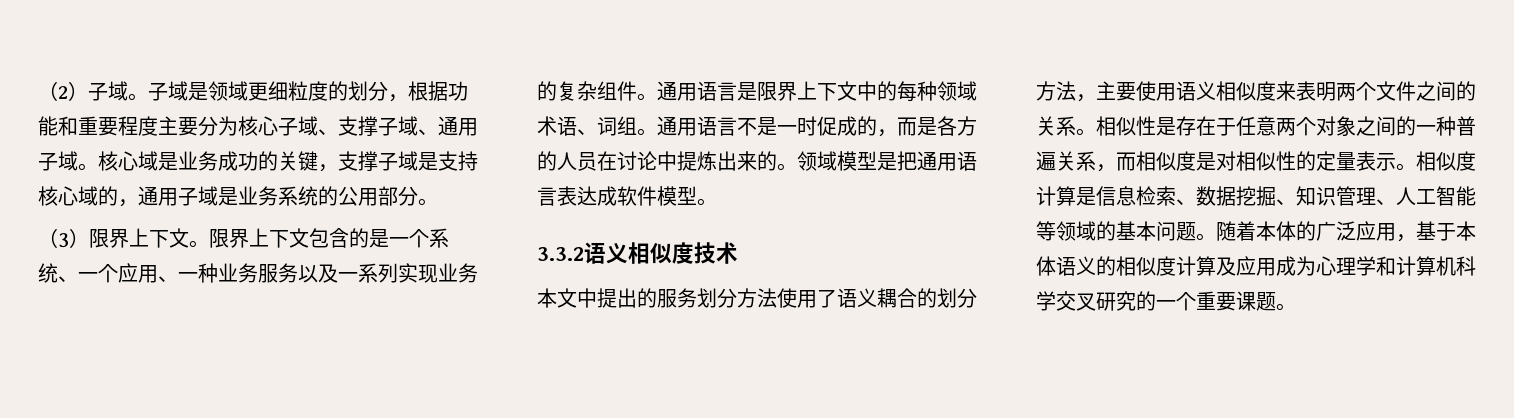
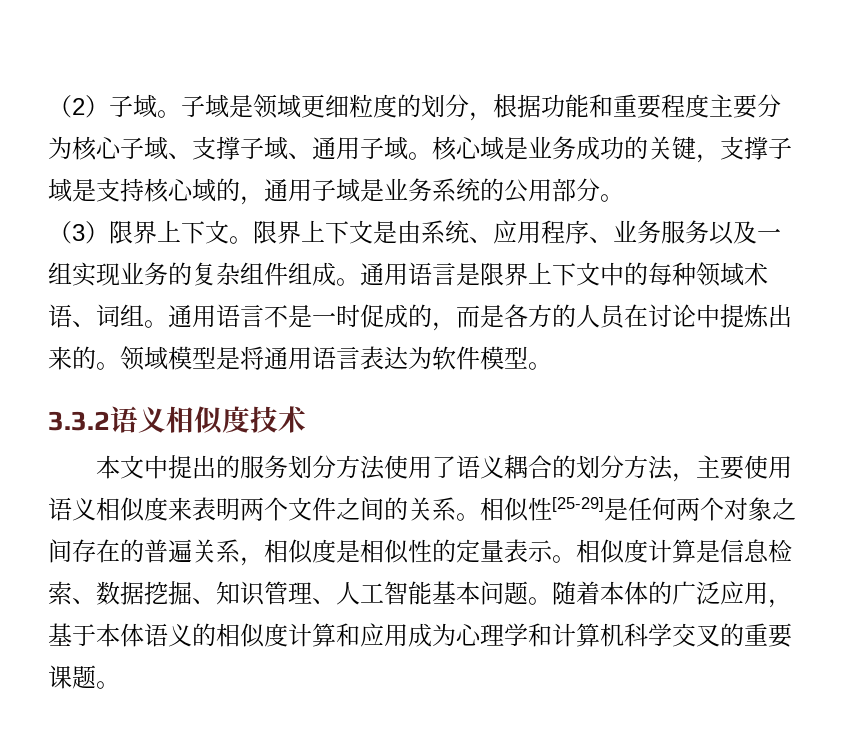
[309,228,449,248] [38,263,218,283] 包含的是一个系统、一个应用、一种 -> [373,220,613,244] 是由系统、应用程序、
[358,263,398,283] 系列 -> [48,262,72,284] 组
(637, 91) none -> [288,262,336,286] 组成
[897,151,917,171] 把 -> [240,346,264,370] 将
[597,186,617,206] 成 -> [408,346,432,369] 为
[1156,116,1276,136] 是存在于任意 -> [552,497,676,521] [25-29]是任何
[1396,116,1456,136] 的一种 -> [72,539,144,563] 存在的
[1116,152,1136,171] 而 -> (264, 561) none
[1216,151,1236,171] 对 -> (360, 551) none
[1036,221,1116,241] 等领域的 -> (432, 593) none
[1216,257,1236,276] 及 -> [336,623,360,647] 和
[1096,291,1196,311] 研究的一个 -> [720,623,744,647] 的

